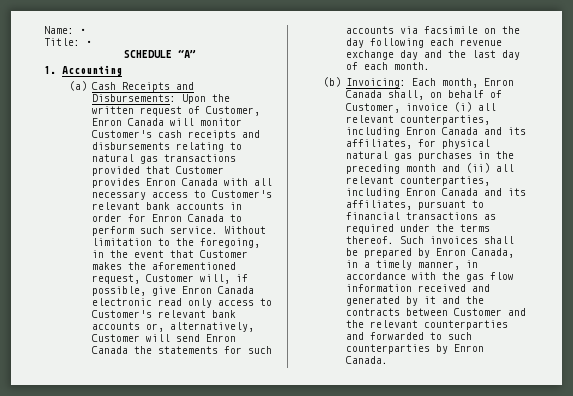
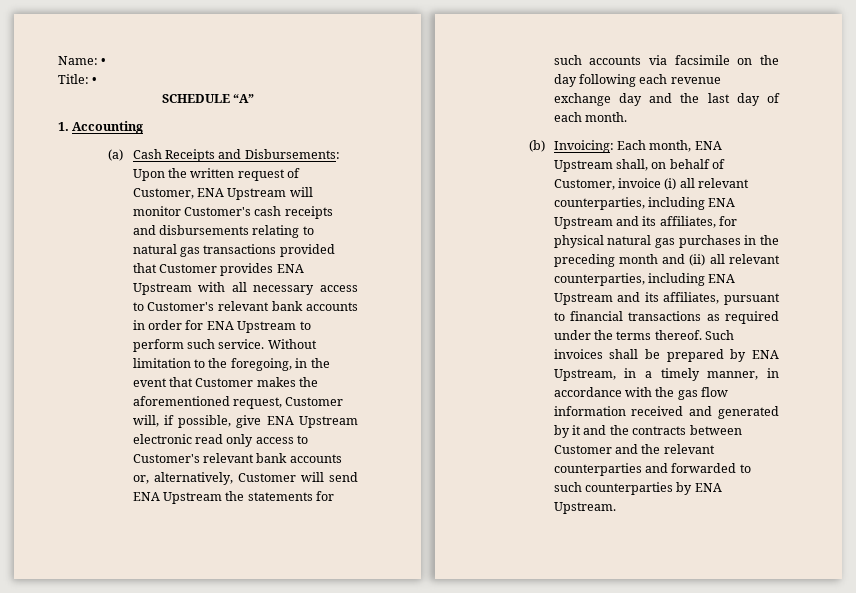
[91,118,164,126] Enron Canada -> [197,188,287,200] ENA Upstream
[145,178,218,186] Enron Canada -> [276,264,304,273] [132,283,192,295] ENA Upstream
[151,214,224,222] Enron Canada -> [206,321,297,333] ENA Upstream
[181,286,254,294] Enron Canada -> [266,416,358,428] ENA Upstream
[205,334,236,342] [91,346,128,354] Enron Canada -> [132,492,223,504] ENA Upstream
[483,78,514,86] [345,90,382,98] Enron Canada -> [694,141,722,150] [553,160,613,172] ENA Upstream
[405,127,478,135] Enron Canada -> [708,198,736,207] [553,217,613,229] ENA Upstream
[405,188,478,196] Enron Canada -> [708,274,736,283] [553,293,613,305] ENA Upstream
[435,248,514,258] Enron Canada, -> [752,350,779,359] [553,369,616,381] ENA Upstream,
[453,344,484,352] [345,356,388,364] Enron Canada. -> [694,483,722,492] [553,502,616,514] ENA Upstream.

